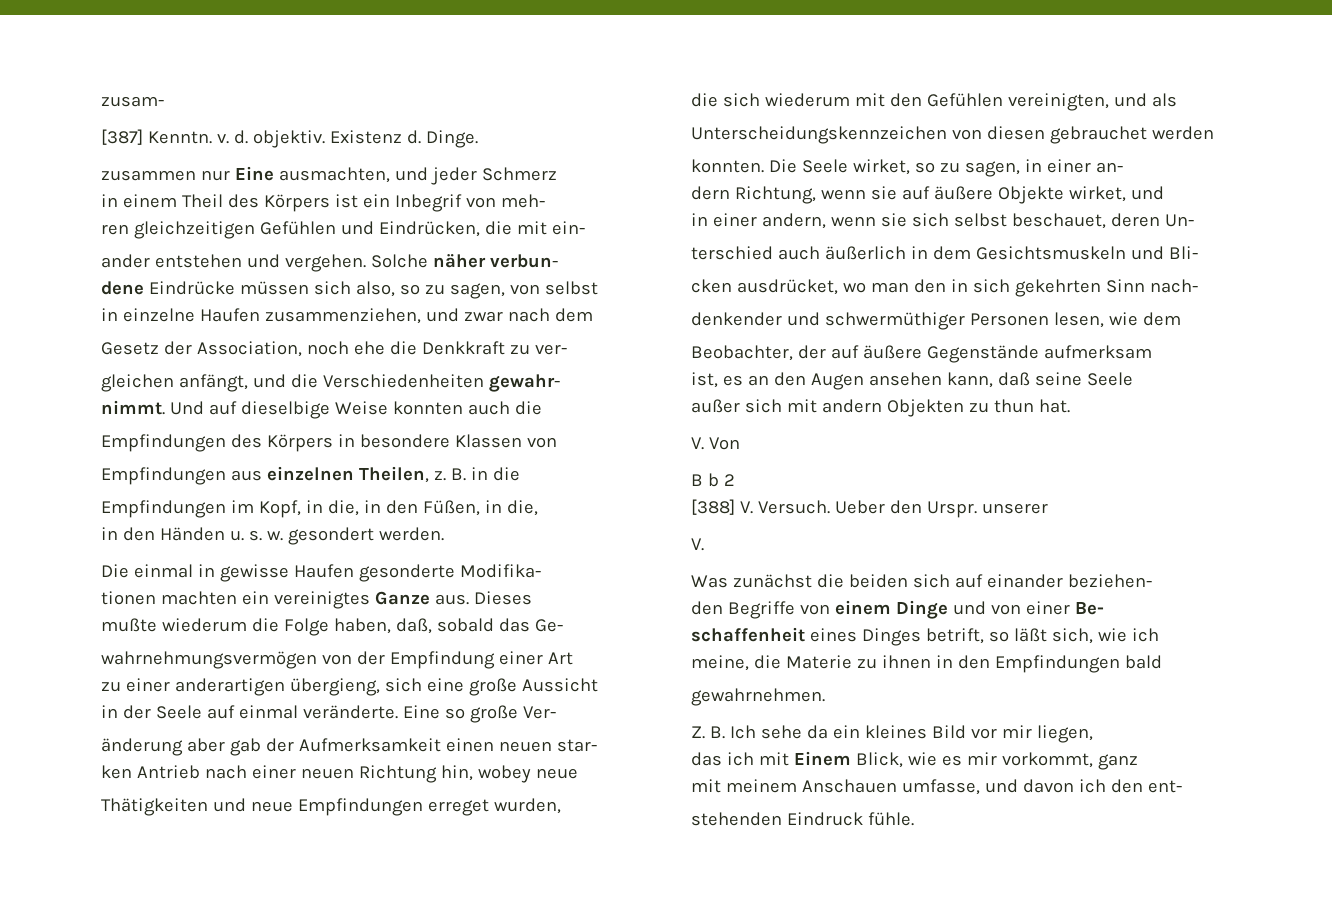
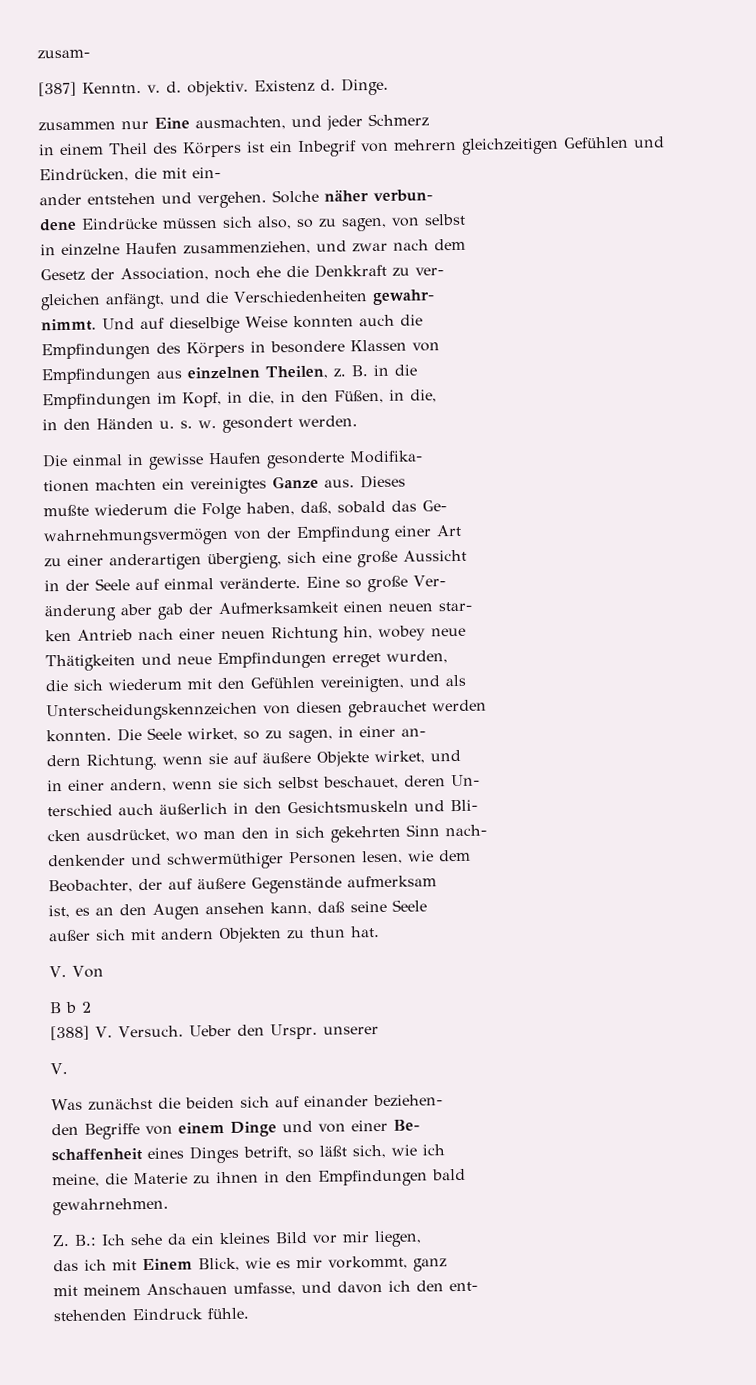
[500,194,545,208] [101,224,129,235] meh- // ren -> [393,138,457,151] mehrern
[932,246,971,260] dem -> [254,802,282,814] den
[709,726,725,739] B. -> [74,1234,97,1246] B.:

